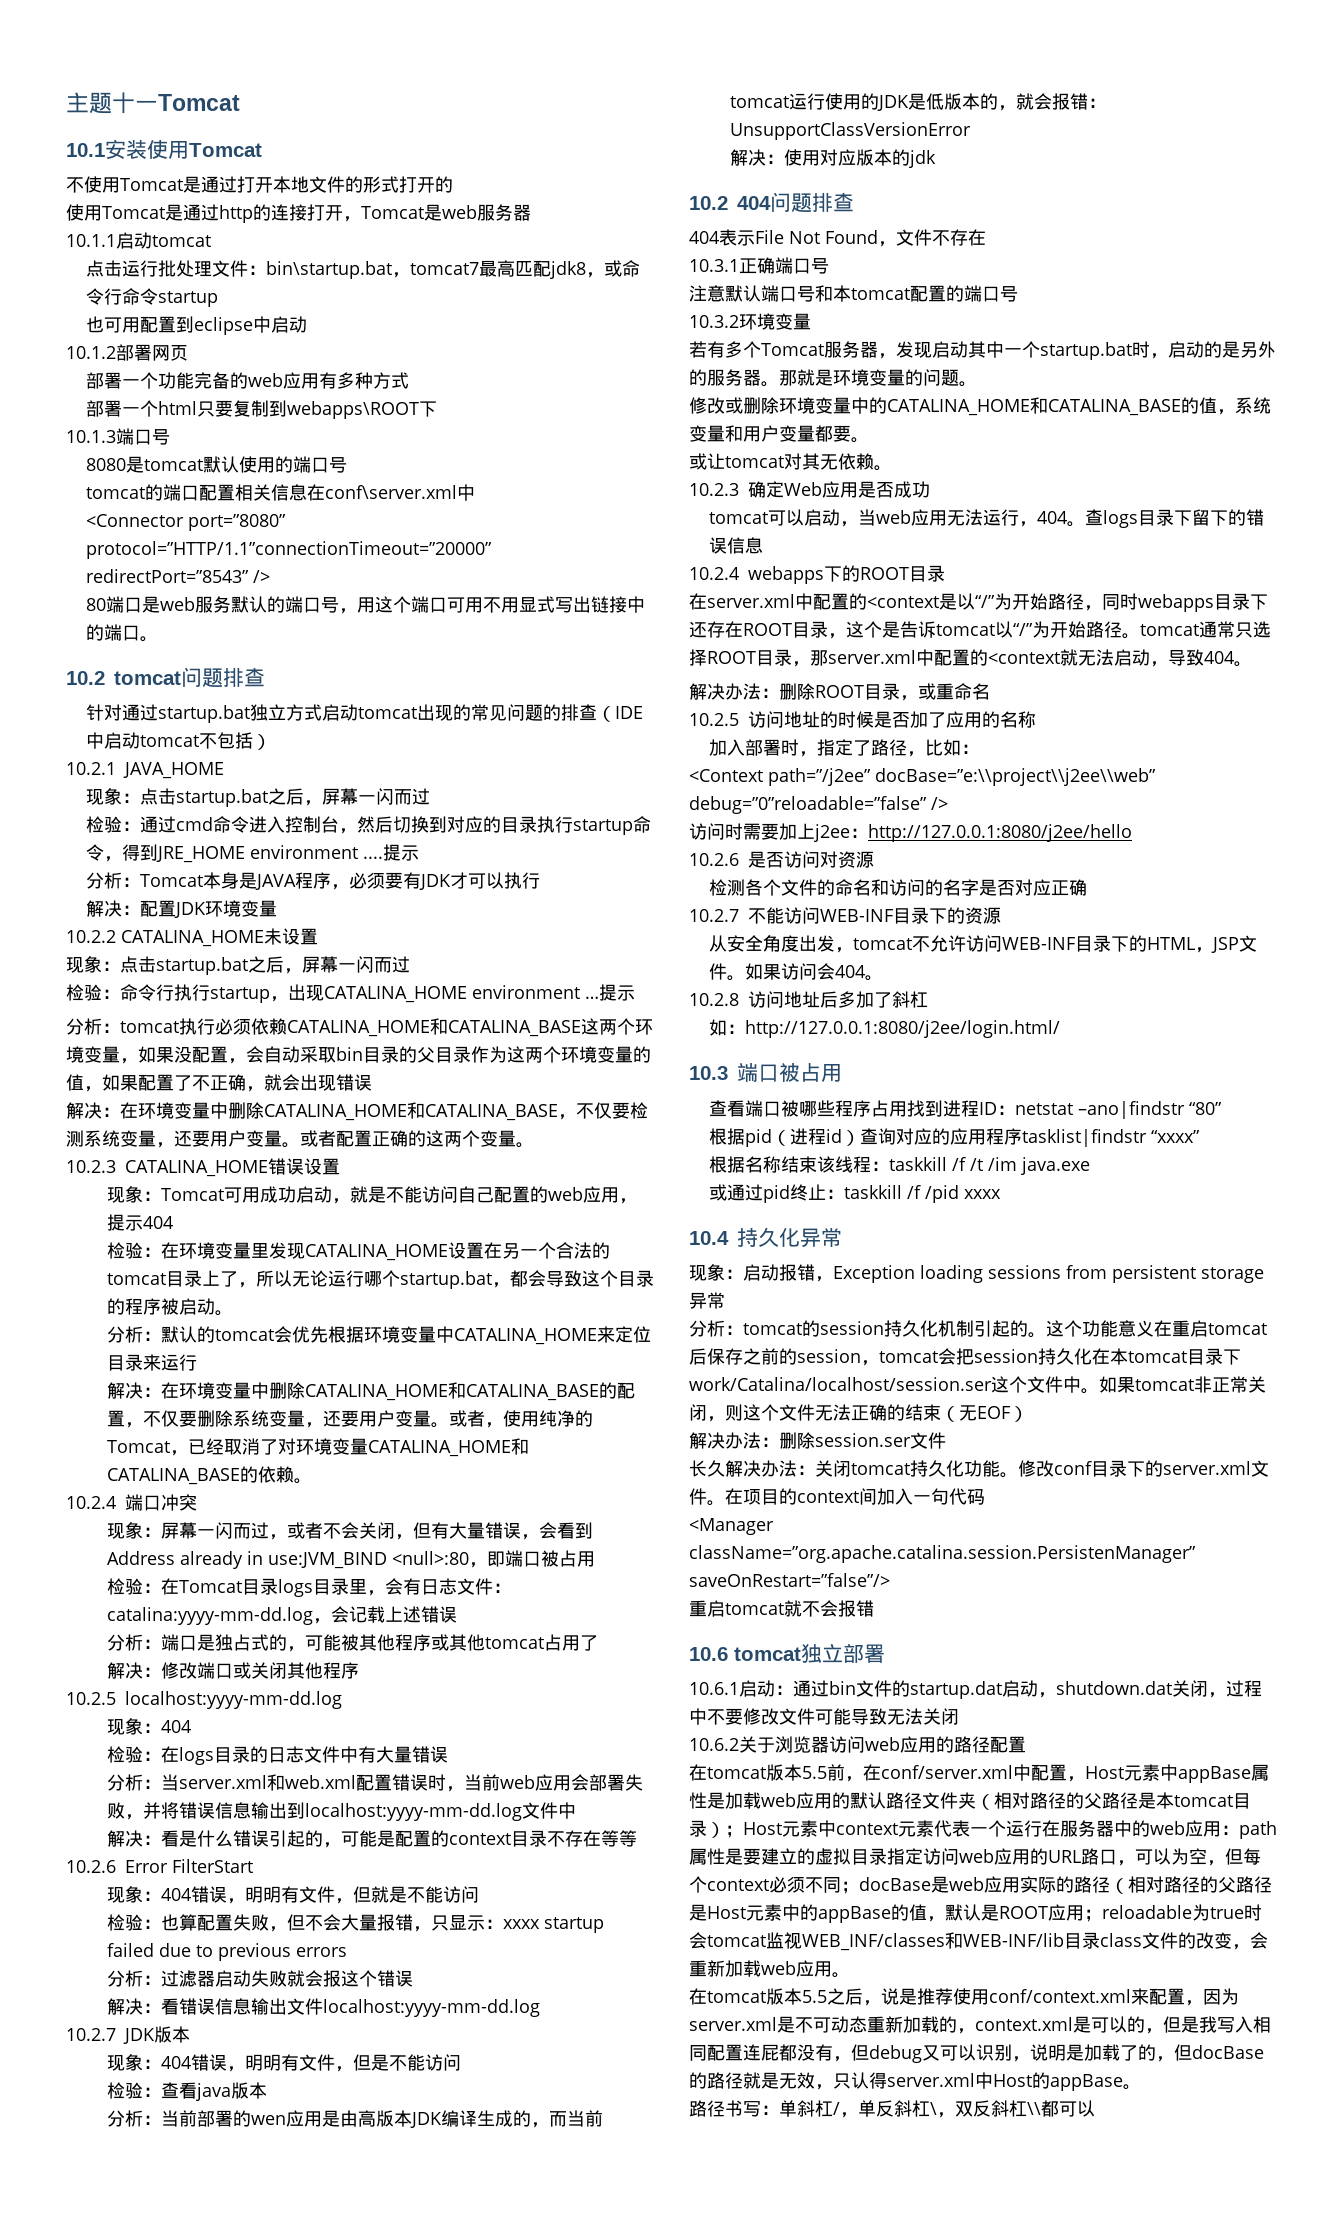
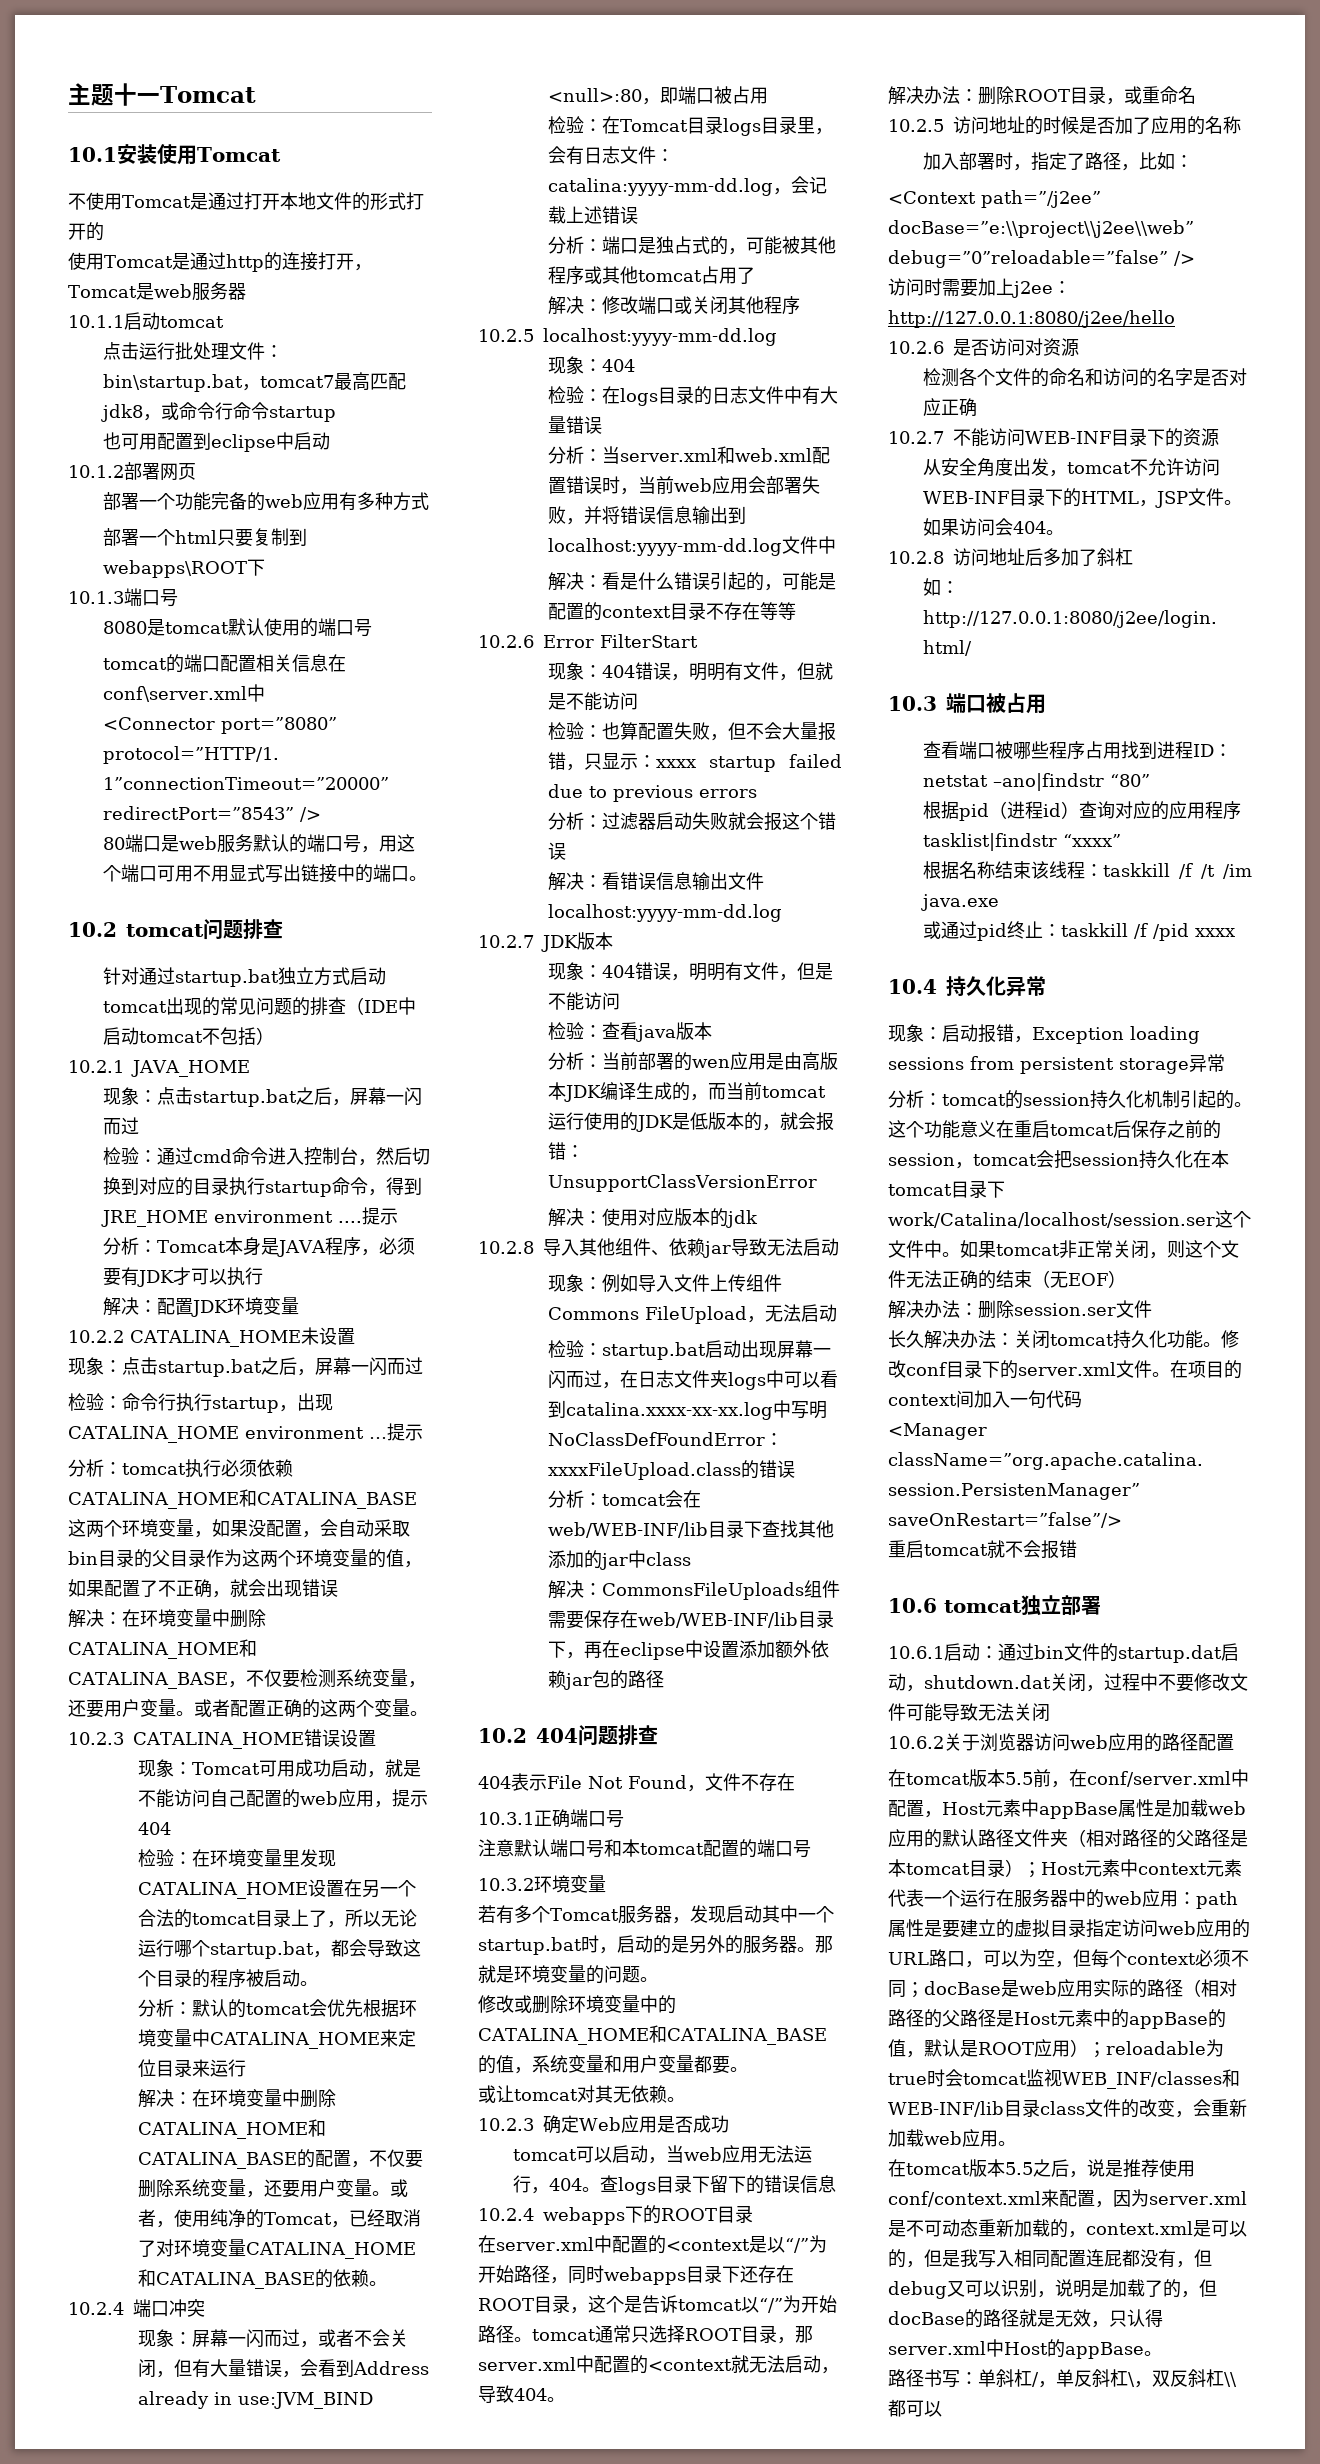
(936, 159) none -> [478,1238,839,1258] [547,1274,782,1293] [547,1304,837,1324] [547,1340,831,1360] [547,1370,838,1390] [547,1400,827,1420] [547,1432,784,1446] [547,1460,795,1480] [547,1490,701,1508] [547,1520,834,1538] [547,1550,691,1570] [547,1580,840,1600] [547,1610,834,1629] [547,1640,829,1660] [547,1670,664,1690] // 10.2.8导入其他组件、依赖jar导致无法启动 // 现象：例如导入文件上传组件Commons FileUpload，无法启动 // 检验：startup.bat启动出现屏幕一闪而过，在日志文件夹logs中可以看到catalina.xxxx-xx-xx.log中写明NoClassDefFoundError：xxxxFileUpload.class的错误 // 分析：tomcat会在web/WEB-INF/lib目录下查找其他添加的jar中class // 解决：CommonsFileUploads组件需要保存在web/WEB-INF/lib目录下，再在eclipse中设置添加额外依赖jar包的路径
(1084, 1913) none -> [1070,2039,1088,2057] ）

